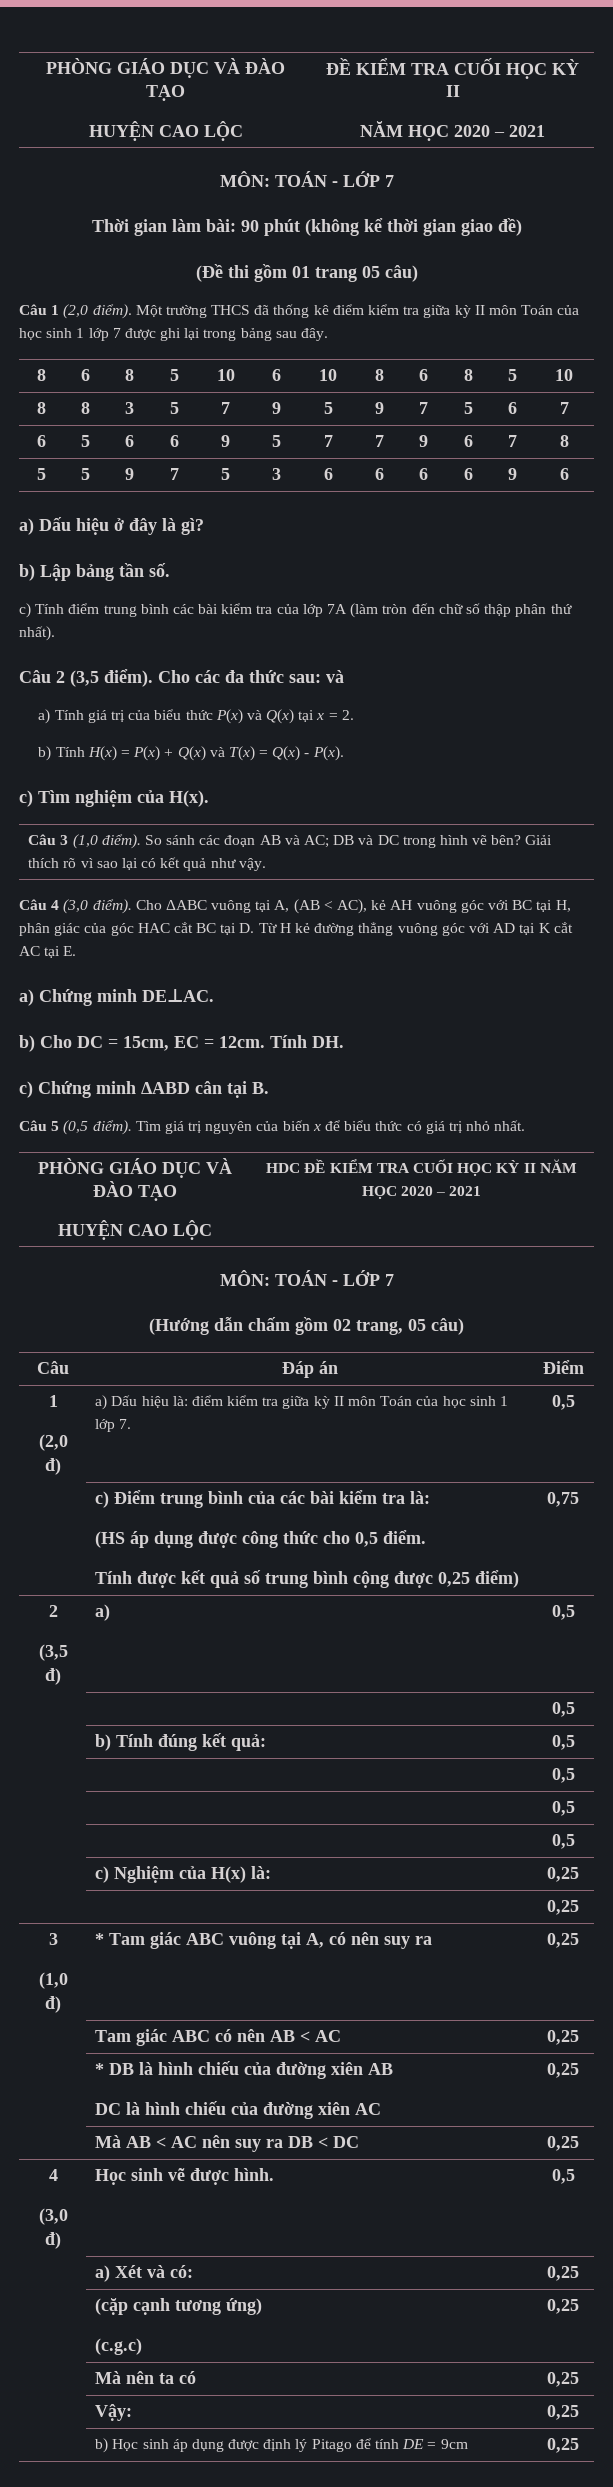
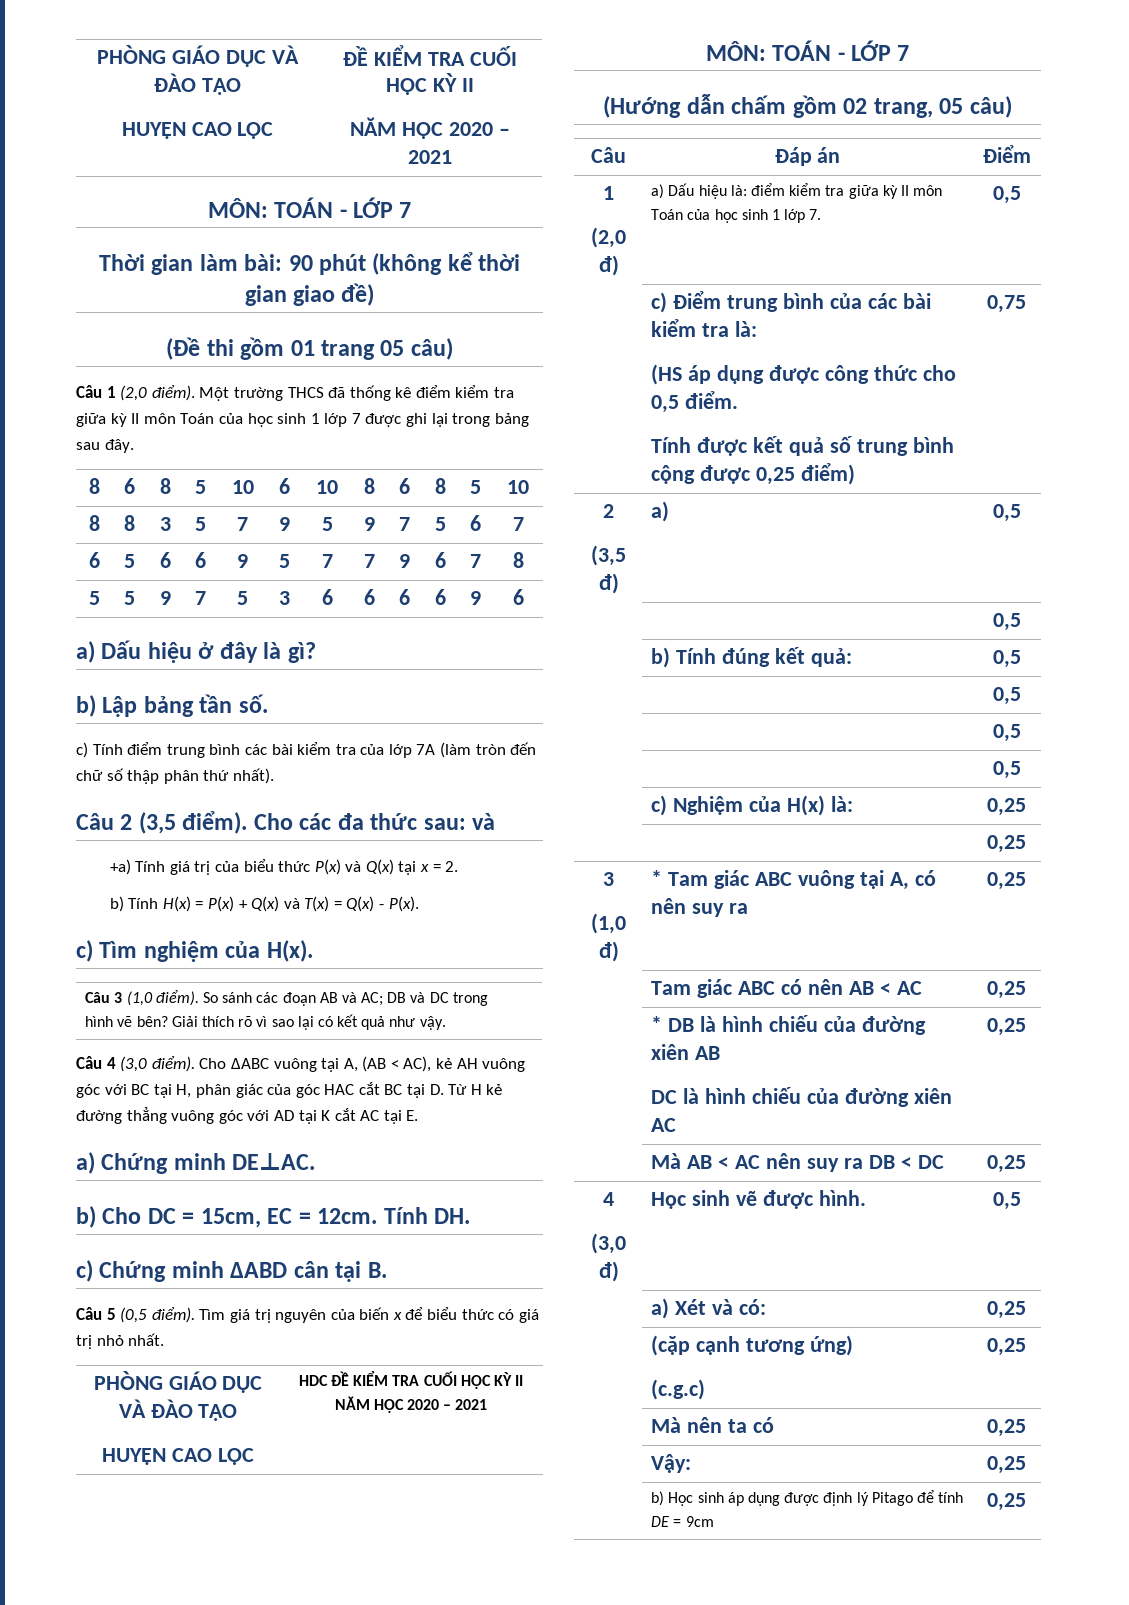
[38,709,51,724] a) -> [109,859,131,875] +a)

